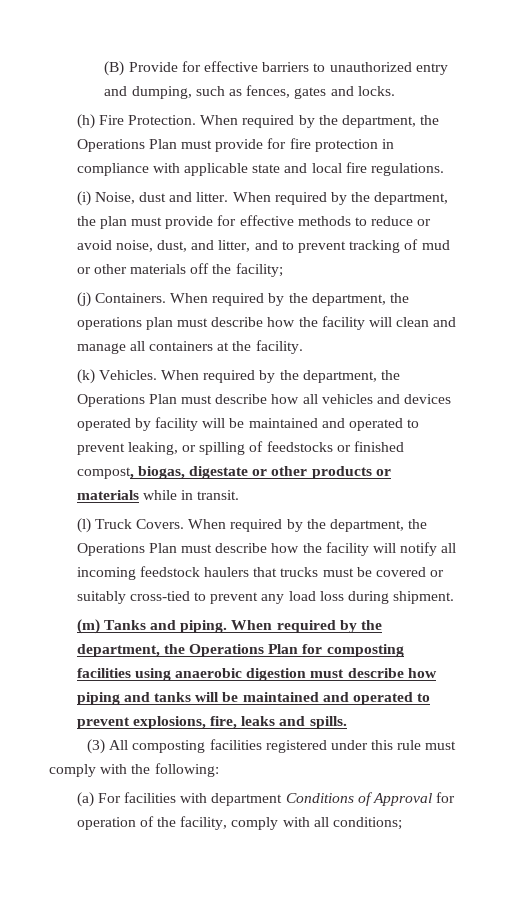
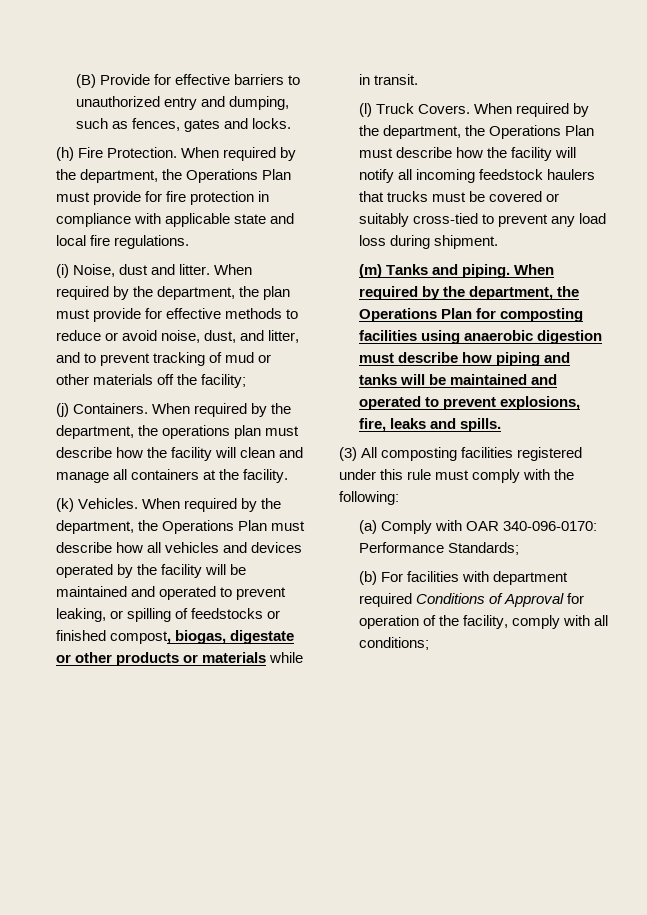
(151, 424) none -> [137,564,158,575] the
(94, 799) none -> [381,520,598,534] [359,542,520,555] [359,571,378,585] Comply with OAR 340-096-0170: Performance Standards; // (b)
(283, 799) none -> [359,593,413,607] required

